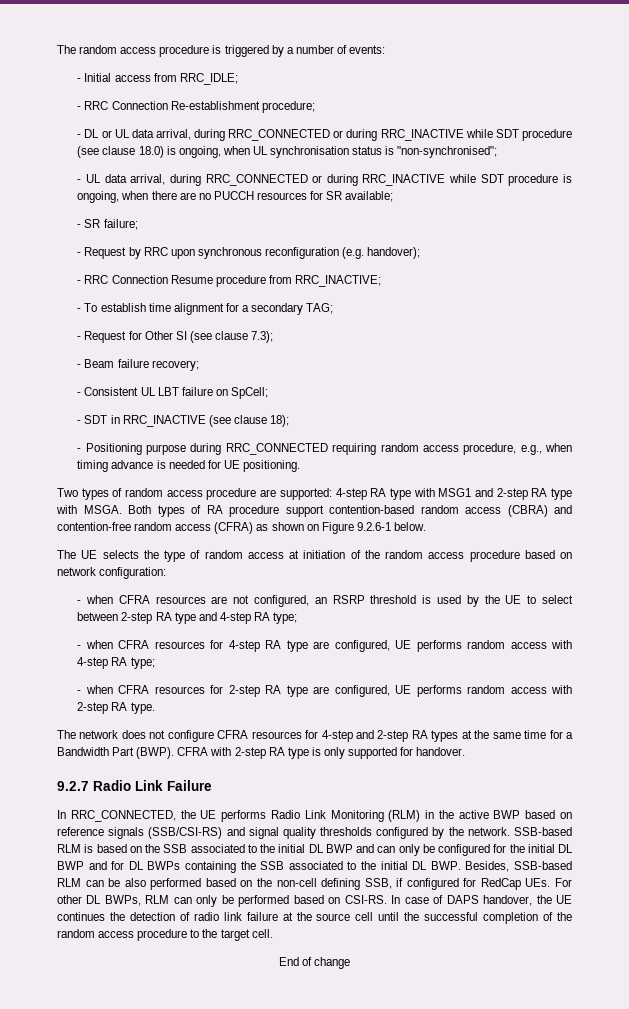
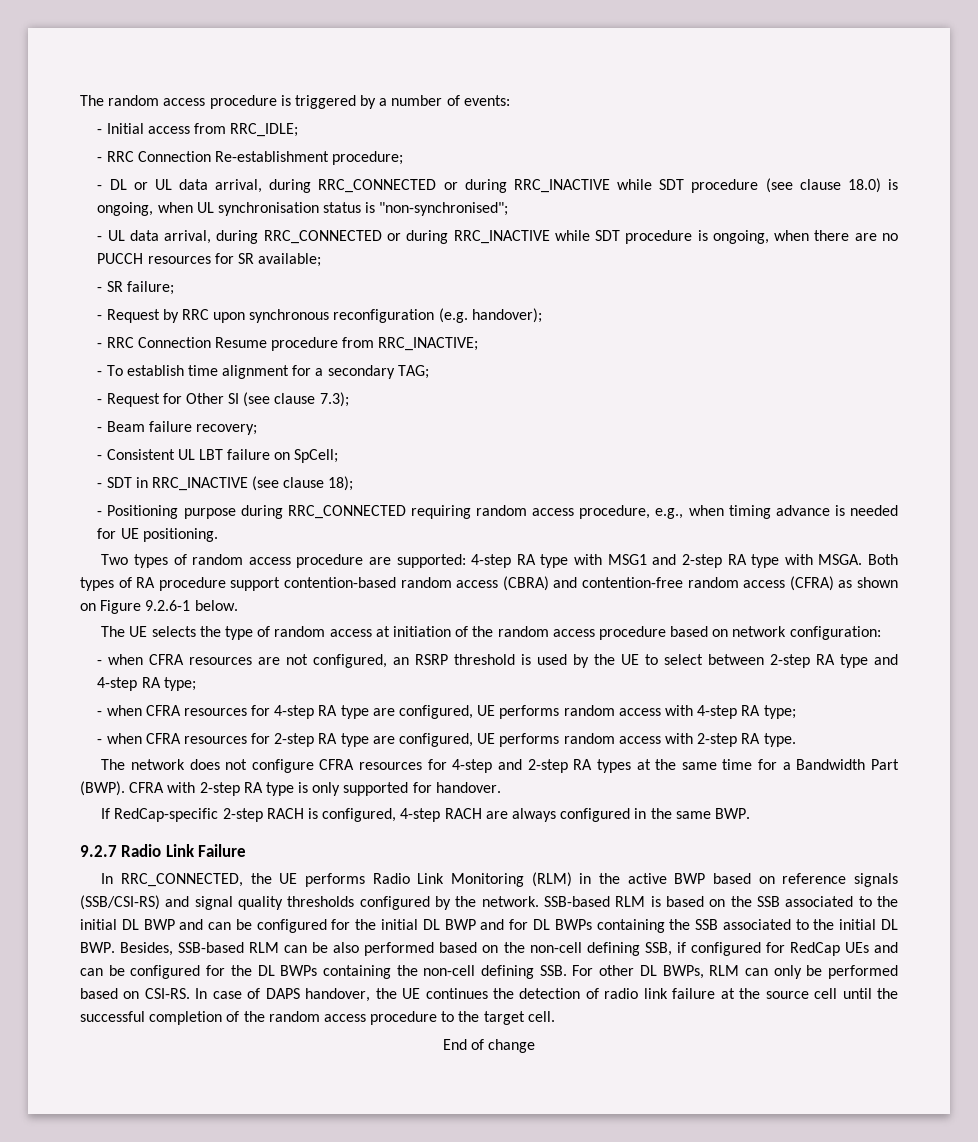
(466, 751) none -> [101,808,750,822] // If RedCap-specific 2-step RACH is configured, 4-step RACH are always configured in the same BWP.
[398,844,420,856] only -> (232, 926) none
[525,878,551,887] UEs. -> [844,942,899,953] [80,965,567,979] UEs and can be configured for the DL BWPs containing the non-cell defining SSB.

